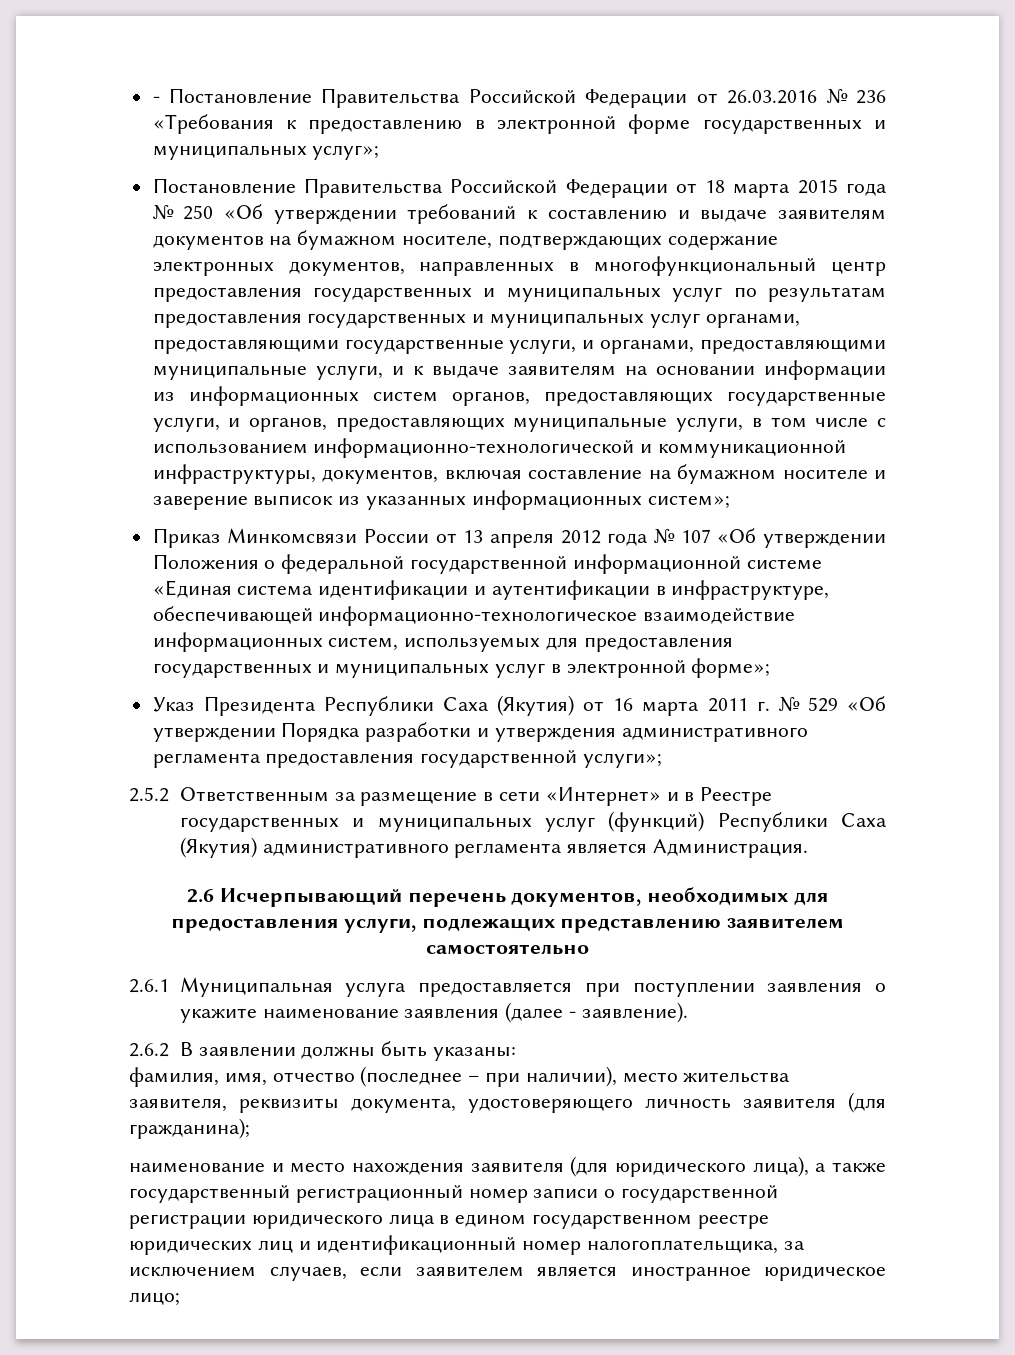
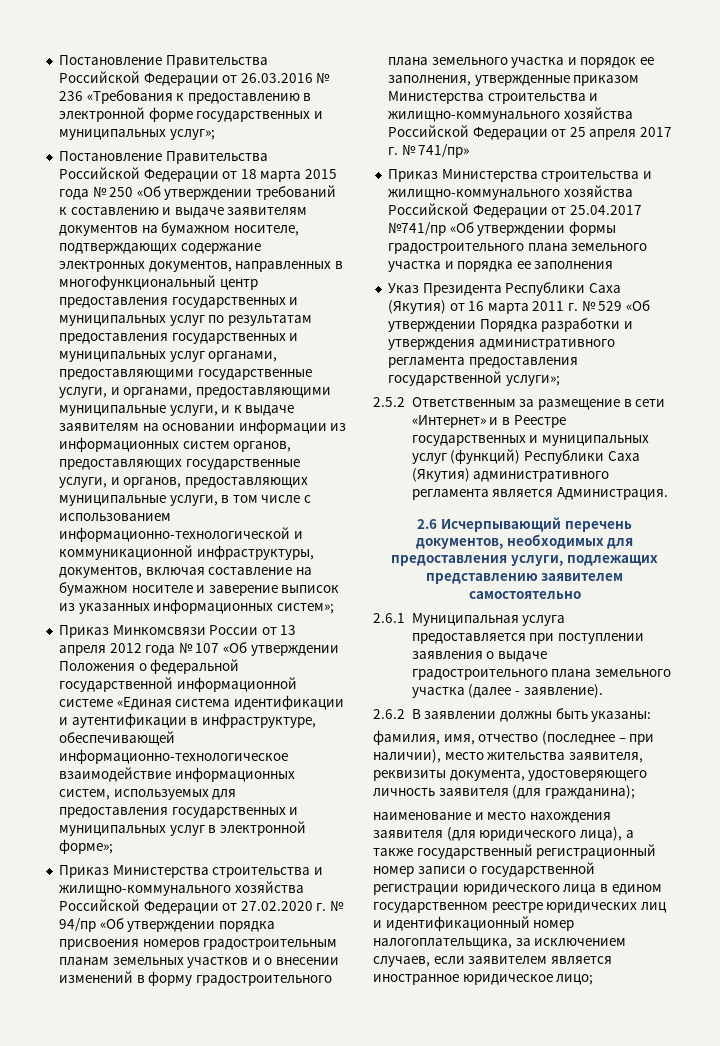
[152,96,160,103] - -> (58, 60) none
(771, 668) none -> [58,865,323,878] [58,881,304,896] [58,899,345,914] [58,918,275,932] [58,939,338,950] [58,957,340,968] [58,971,332,986] [387,57,655,68] [387,75,640,86] [387,91,599,104] [387,107,633,122] [387,125,673,140] [387,144,470,158] [387,169,652,182] [387,185,633,200] [387,203,642,218] [387,221,616,236] [387,243,648,254] [387,261,614,272] // Приказ Министерства строительства и жилищно-коммунального хозяйства Российской Федерации от 27.02.2020 г. № 94/пр «Об утверждении порядка присвоения номеров градостроительным планам земельных участков и о внесении изменений в форму градостроительного плана земельного участка и порядок ее заполнения, утвержденные приказом Министерства строительства и жилищно-коммунального хозяйства Российской Федерации от 25 апреля 2017 г. № 741/пр» // Приказ Министерства строительства и жилищно-коммунального хозяйства Российской Федерации от 25.04.2017 №741/пр «Об утверждении формы градостроительного плана земельного участка и порядка ее заполнения
[179,1008,500,1023] укажите наименование заявления -> [498,651,548,662] [411,669,672,680] [411,687,465,698] выдаче градостроительного плана земельного участка

